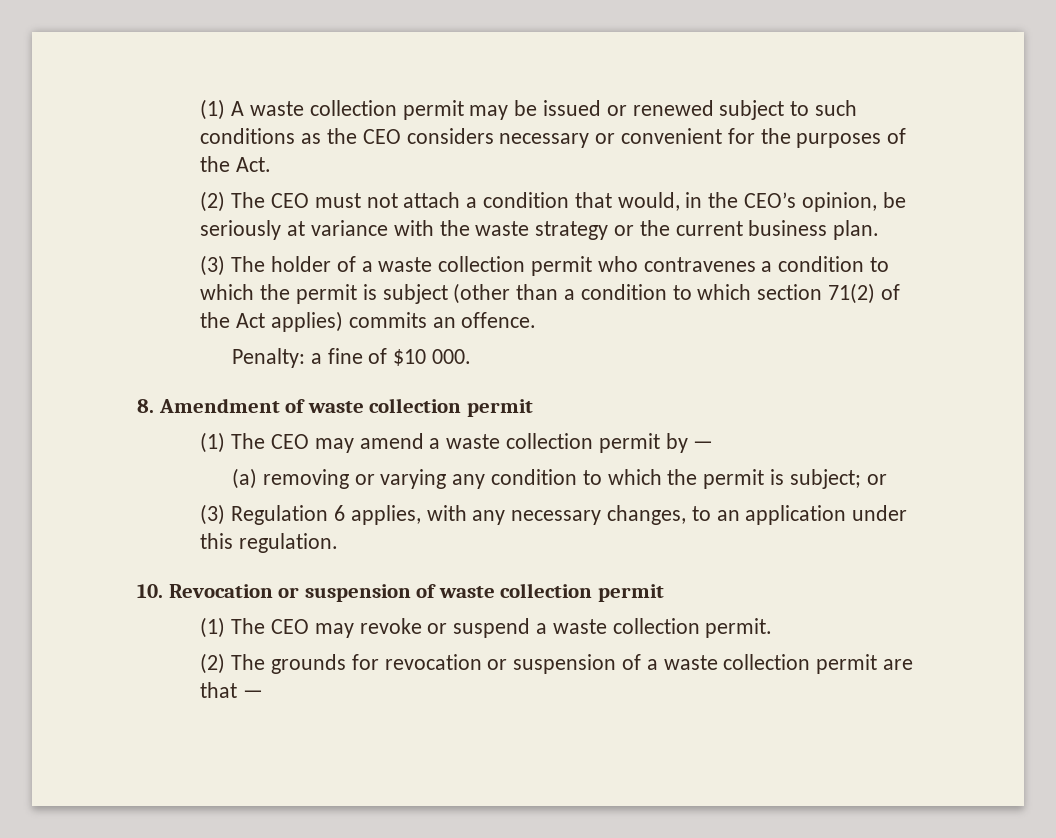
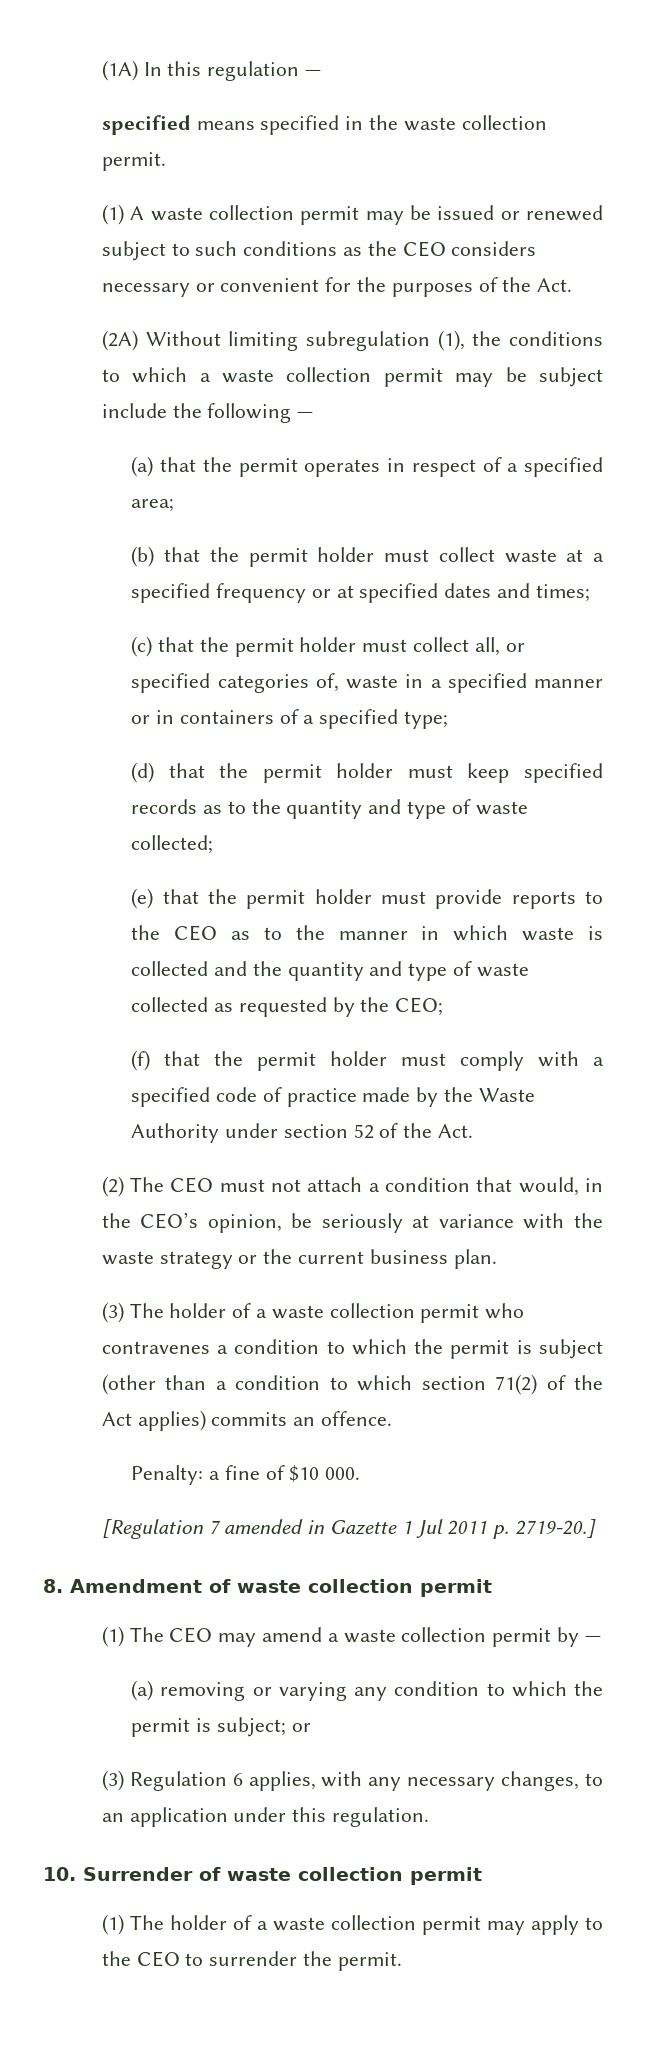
(200, 109) none -> [101,60,322,81] [101,115,547,135] [101,152,166,171] (1A) In this regulation — // specified means specified in the waste collection permit. //
(272, 164) none -> [101,330,603,351] [101,367,603,387] [101,403,314,423] [131,456,603,477] [131,499,175,512] [131,546,604,567] [131,583,590,603] [131,636,525,657] [131,673,603,693] [131,709,449,729] [131,762,603,783] [131,799,528,819] [131,835,214,854] [131,888,604,909] [131,925,603,941] [131,961,529,981] [131,997,444,1017] [131,1050,605,1071] [131,1087,535,1107] [131,1123,474,1143] // (2A) Without limiting subregulation (1), the conditions to which a waste collection permit may be subject include the following — // (a) that the permit operates in respect of a specified area; // (b) that the permit holder must collect waste at a specified frequency or at specified dates and times; // (c) that the permit holder must collect all, or specified categories of, waste in a specified manner or in containers of a specified type; // (d) that the permit holder must keep specified records as to the quantity and type of waste collected; // (e) that the permit holder must provide reports to the CEO as to the manner in which waste is collected and the quantity and type of waste collected as requested by the CEO; // (f) that the permit holder must comply with a specified code of practice made by the Waste Authority under section 52 of the Act.
(472, 356) none -> [101,1519,597,1539] // [Regulation 7 amended in Gazette 1 Jul 2011 p. 2719-20.]
[168,583,664,602] [200,617,773,638] [200,653,914,674] [200,682,264,698] Revocation or suspension of waste collection permit // (1) The CEO may revoke or suspend a waste collection permit. // (2) The grounds for revocation or suspension of a waste collection permit are that — -> [83,1867,482,1885] [101,1914,603,1935] [101,1951,402,1971] Surrender of waste collection permit // (1) The holder of a waste collection permit may apply to the CEO to surrender the permit.

